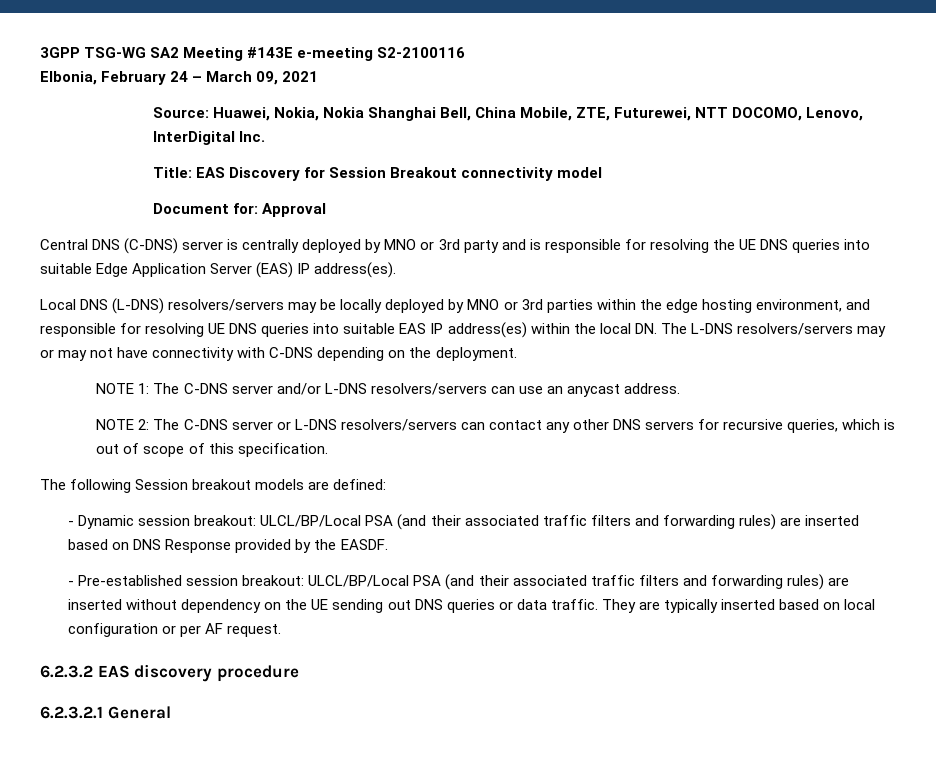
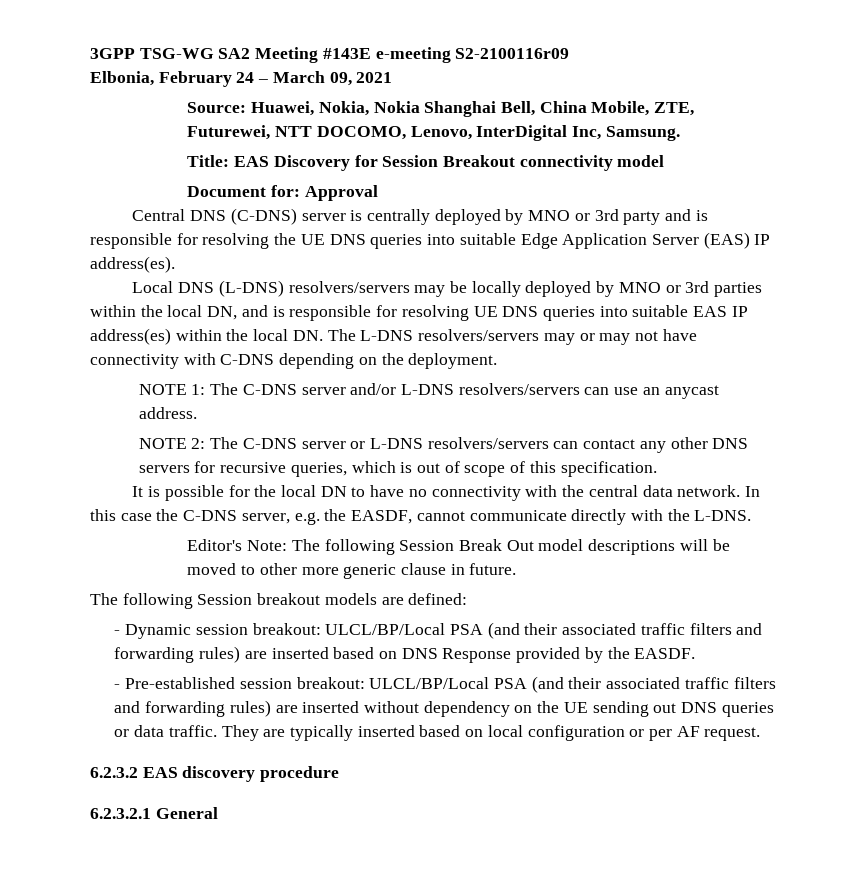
[377,47,466,58] S2-2100116 -> [455,48,570,59] S2-2100116r09
[238,131,265,142] Inc. -> [571,126,680,141] Inc, Samsung.
[665,299,870,313] edge hosting environment, and -> [167,305,285,320] local DN, and is
(328, 450) none -> [132,485,760,501] [90,509,752,525] [187,539,730,555] [187,563,517,579] // It is possible for the local DN to have no connectivity with the central data network. In this case the C-DNS server, e.g. the EASDF, cannot communicate directly with the L-DNS. // Editor's Note: The following Session Break Out model descriptions will be moved to other more generic clause in future.

